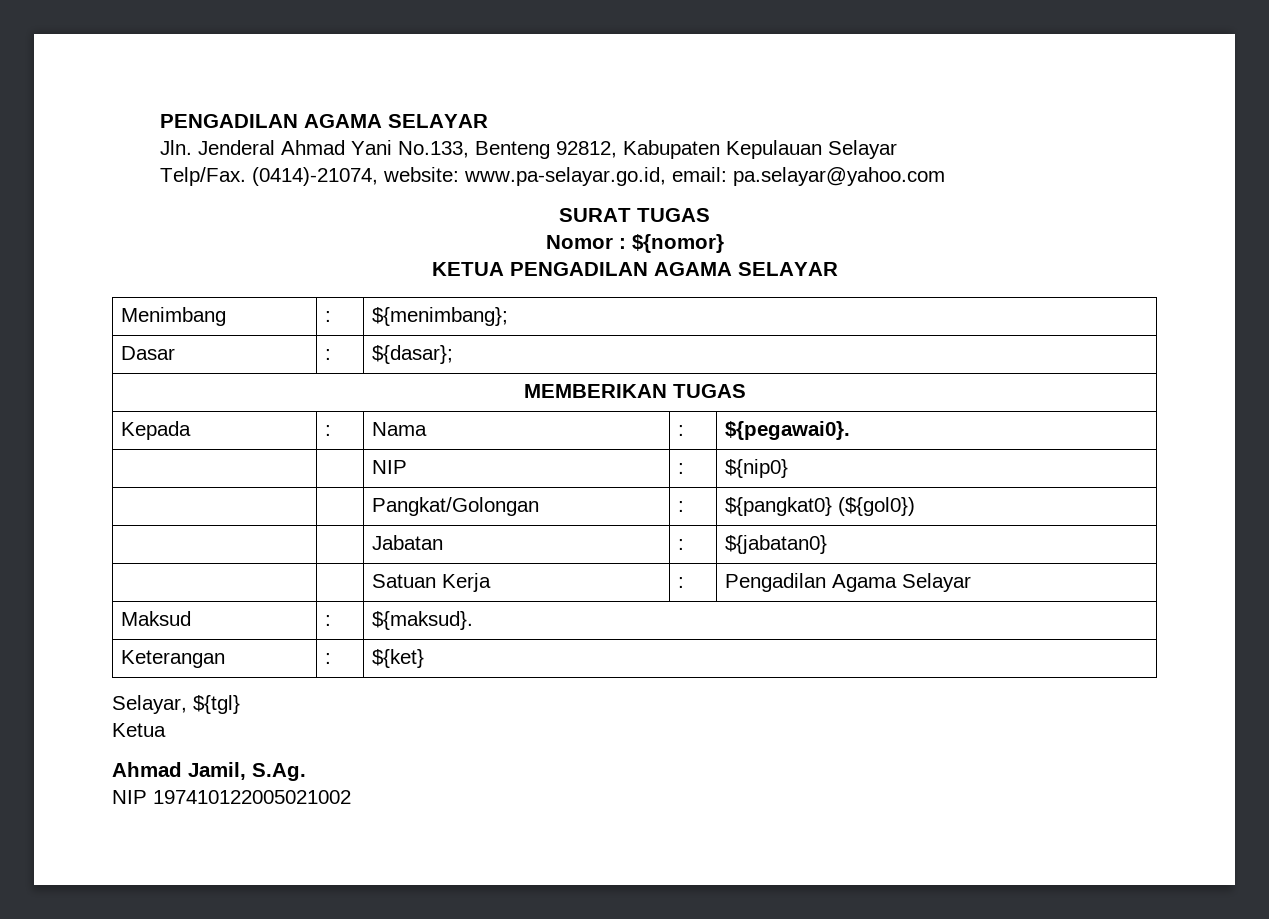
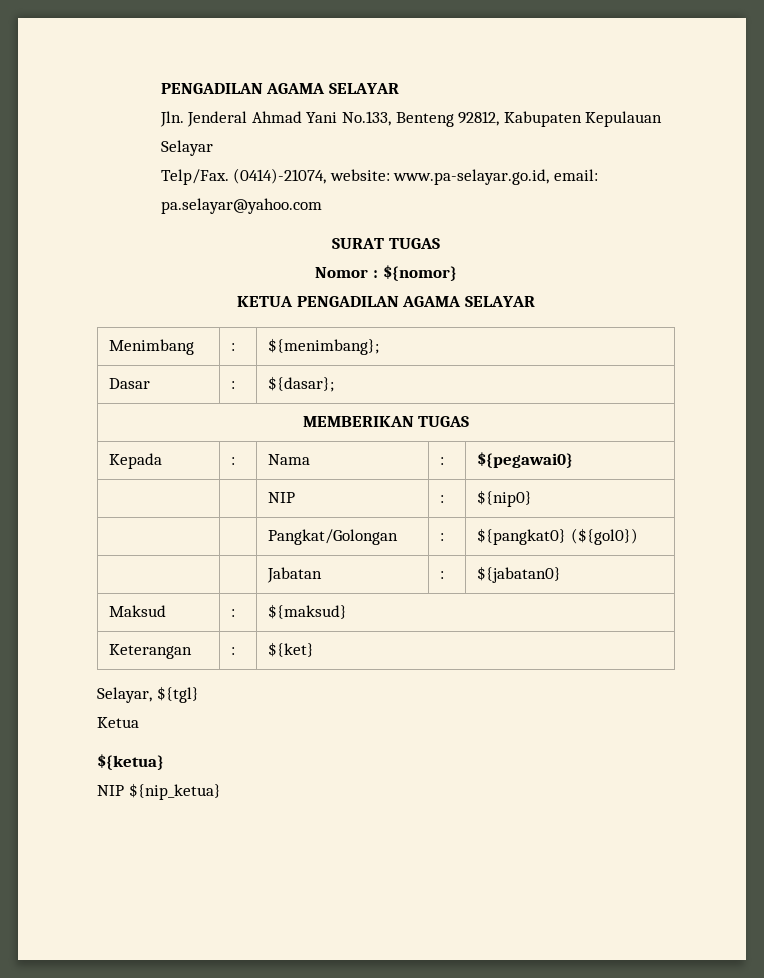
[725,421,851,440] ${pegawai0}. -> [477,452,574,468] ${pegawai0}
[372,573,492,592] [678,577,685,588] [725,573,972,592] // | | Satuan Kerja | : | Pengadilan Agama Selayar -> (562, 574) none
[372,611,474,630] ${maksud}. -> [268,604,348,619] ${maksud}
[112,762,306,781] [112,790,351,804] Ahmad Jamil, S.Ag. // NIP 197410122005021002 -> [97,754,164,770] [97,783,221,800] ${ketua} // NIP ${nip_ketua}

